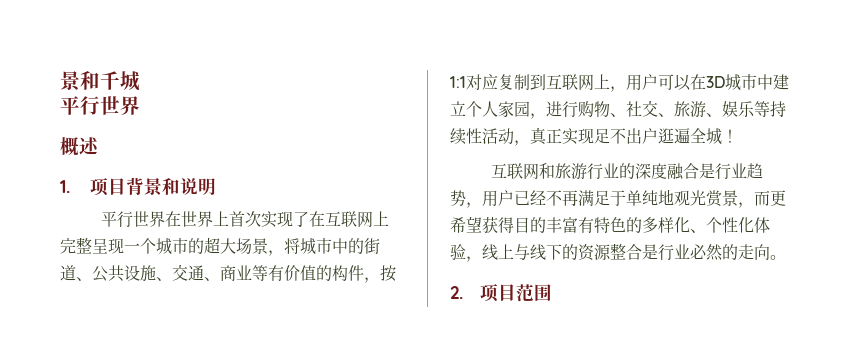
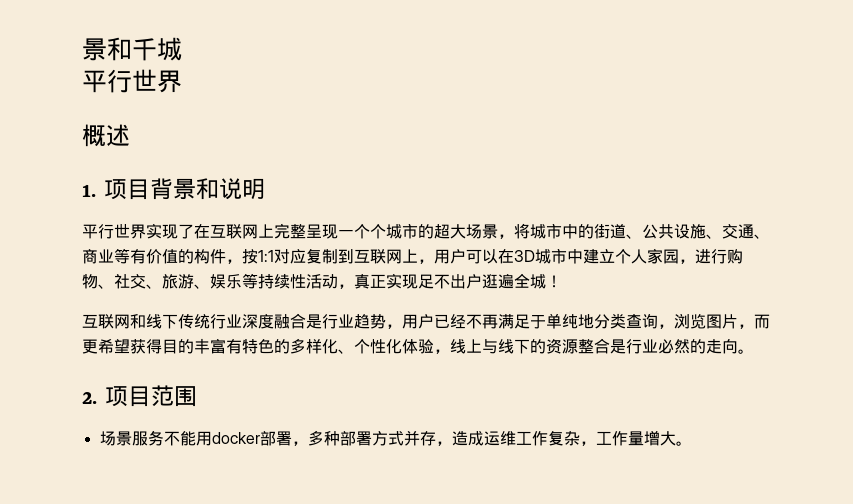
[165,211,262,227] 在世界上首次 -> (146, 231) none
(156, 246) none -> [370,224,386,239] 个
[555,163,636,180] 旅游行业的 -> [146,314,242,329] 线下传统行业
[674,190,738,207] 观光赏景 -> [594,313,738,329] 分类查询，浏览图片
(552, 292) none -> [99,430,692,446] // 场景服务不能用docker部署，多种部署方式并存，造成运维工作复杂，工作量增大。

